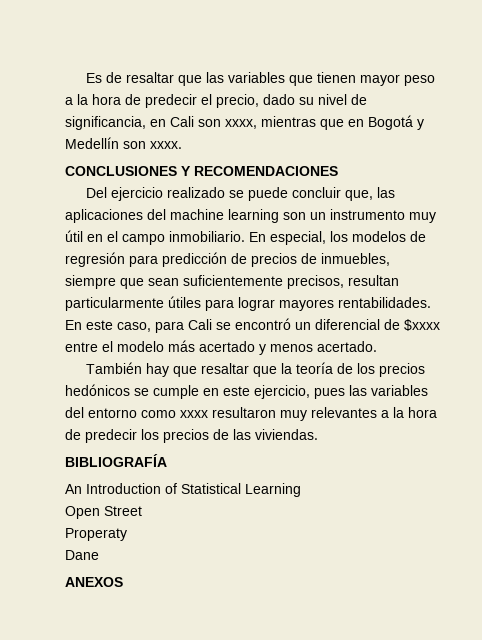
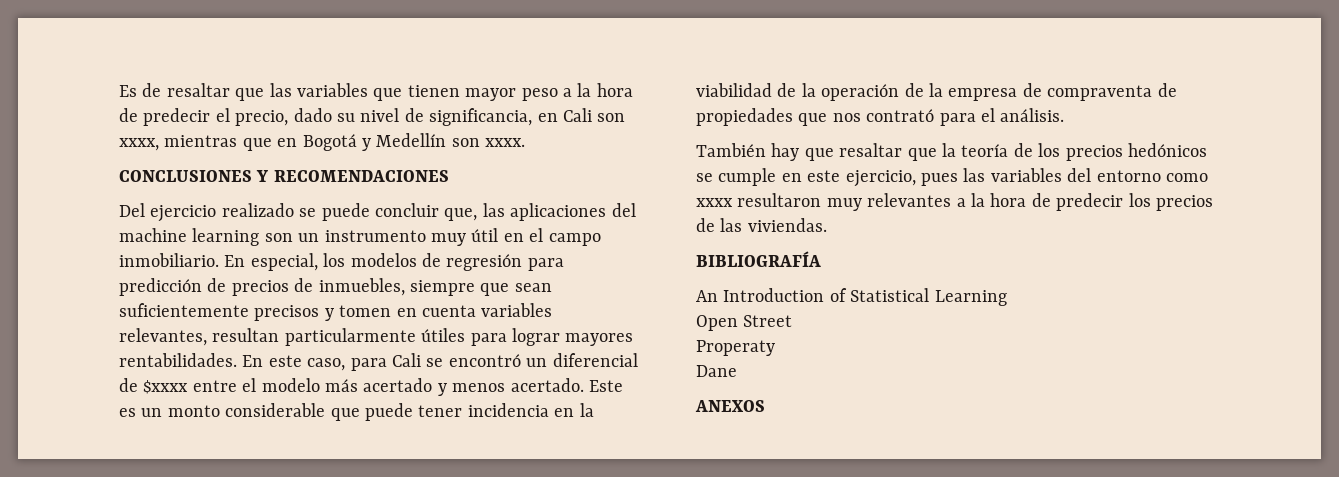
[287,275,344,289] precisos, -> [254,303,553,321] [119,328,207,346] precisos y tomen en cuenta variables relevantes,
(377, 346) none -> [589,380,623,392] [119,403,594,421] [696,83,1177,101] [696,108,1065,126] Este es un monto considerable que puede tener incidencia en la viabilidad de la operación de la empresa de compraventa de propiedades que nos contrató para el análisis.

